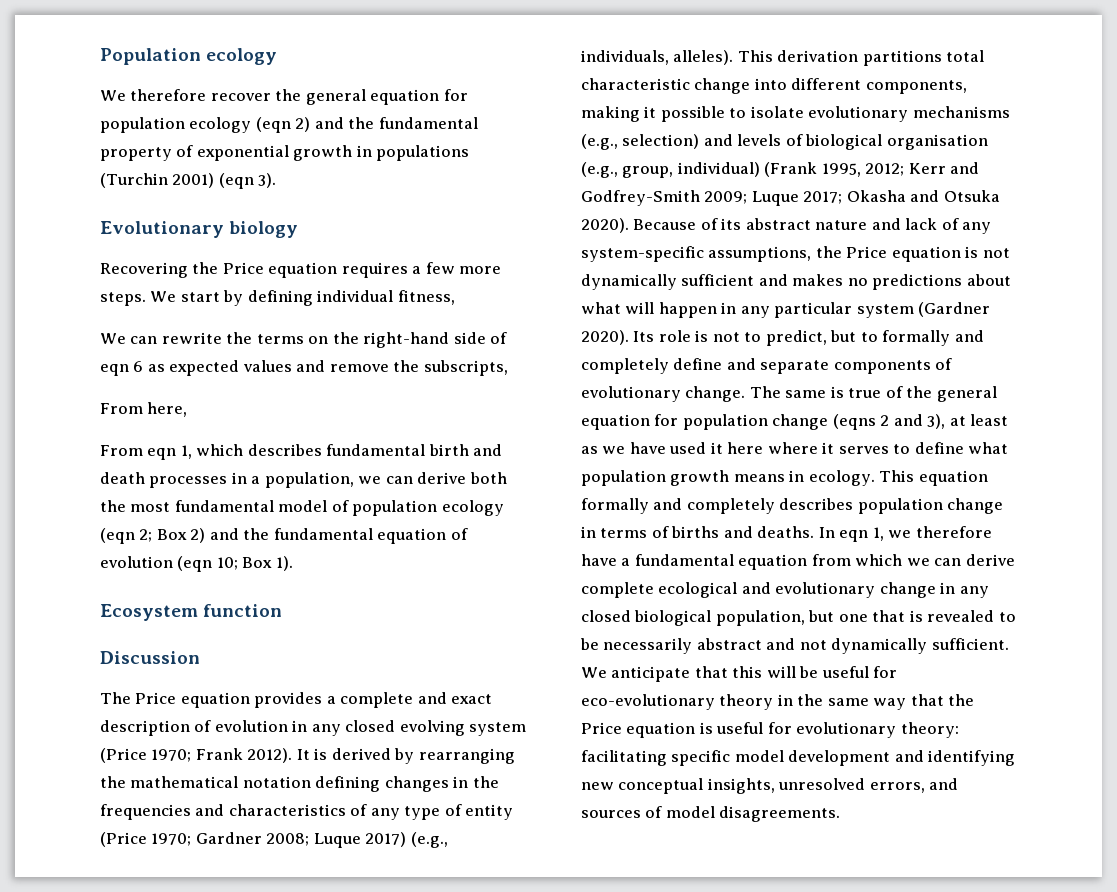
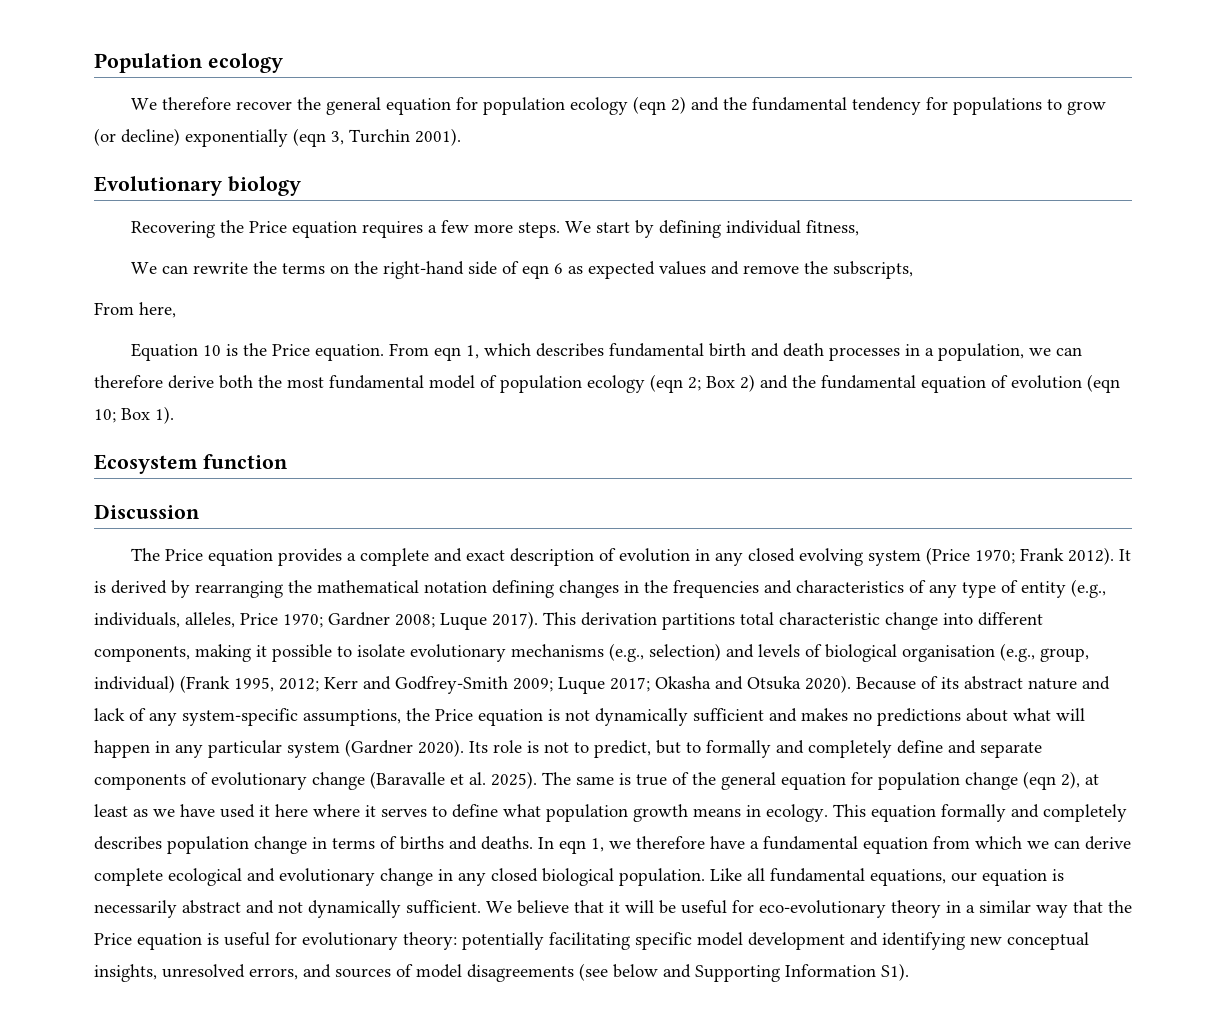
[100,145,470,161] [100,173,277,189] property of exponential growth in populations (Turchin 2001) (eqn 3). -> [852,97,1107,115] [94,128,461,147] tendency for populations to grow (or decline) exponentially (eqn 3, Turchin 2001).
(188, 409) none -> [131,343,385,361] Equation 10 is the Price equation.
(413, 480) none -> [94,375,163,388] therefore
[100,832,448,848] [581,50,734,65] (Price 1970; Gardner 2008; Luque 2017) (e.g., individuals, alleles). -> [1071,579,1106,598] [94,611,538,630] (e.g., individuals, alleles, Price 1970; Gardner 2008; Luque 2017).
[685,386,746,402] change. -> [312,771,537,790] change (Baravalle et al. 2025).
[832,414,946,430] (eqns 2 and 3), -> [1023,771,1080,790] (eqn 2),
[715,610,1016,626] [580,638,599,650] population, but one that is revealed to be -> [619,868,1064,886] population. Like all fundamental equations, our equation is
[611,666,763,682] anticipate that this -> [517,900,620,914] believe that it
[797,694,869,706] the same -> [966,900,1031,913] a similar
(959, 730) none -> [462,932,544,950] potentially
[719,806,841,822] disagreements. -> [467,963,909,982] disagreements (see below and Supporting Information S1).

